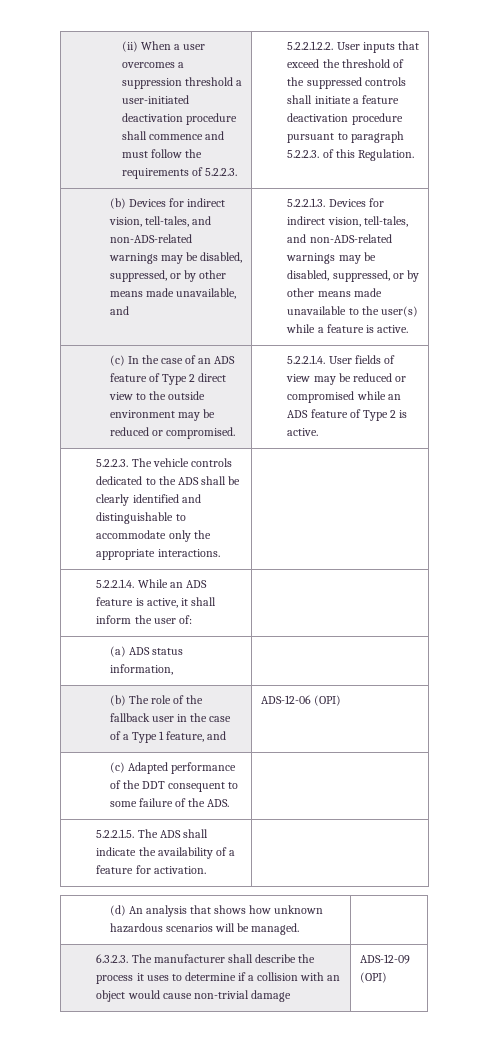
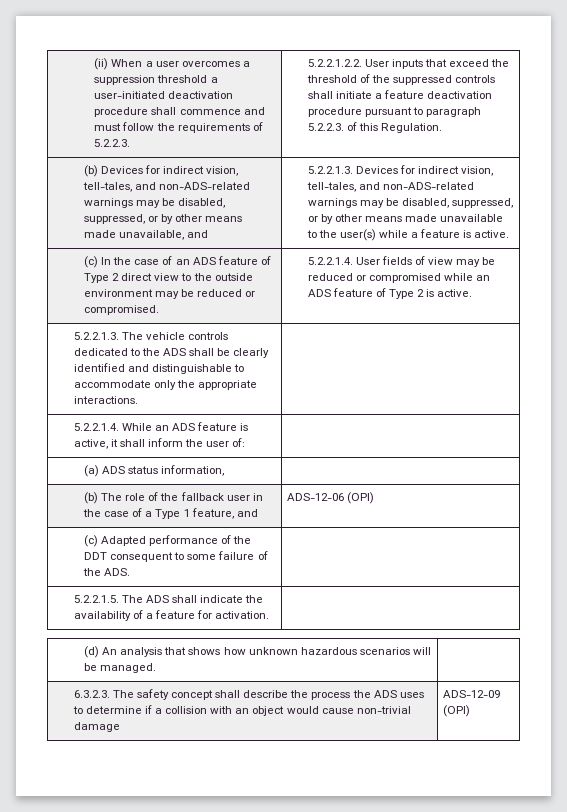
[96,459,129,467] 5.2.2.3. -> [73,332,119,340] 5.2.2.1.3.
[153,954,225,963] manufacturer -> [136,689,214,700] safety concept
[136,973,144,981] it -> [352,690,397,698] the ADS

